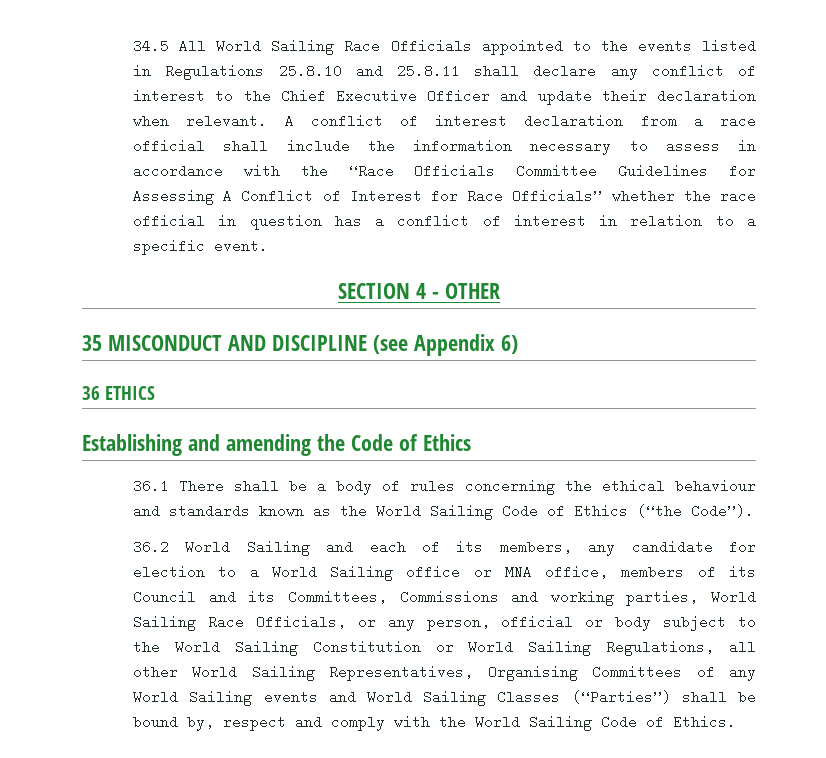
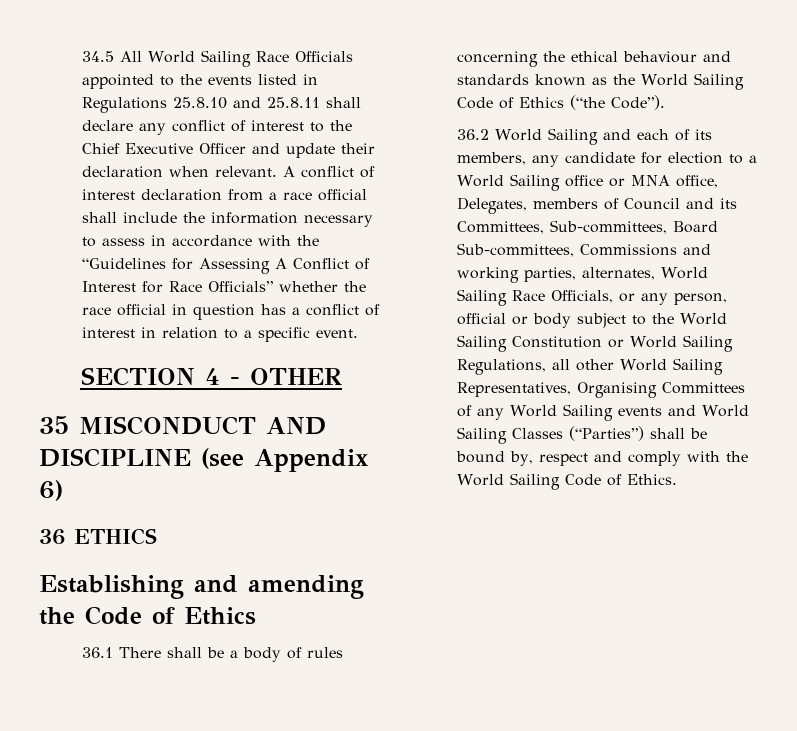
[348,164,709,178] “Race Officials Committee Guidelines -> [82,258,167,269] “Guidelines
(609, 572) none -> [457,197,528,214] Delegates,
[729,566,756,577] its -> (620, 204) none
(387, 597) none -> [550,220,719,234] [457,243,575,257] Sub-committees, Board Sub-committees,
(699, 598) none -> [582,267,656,280] alternates,

